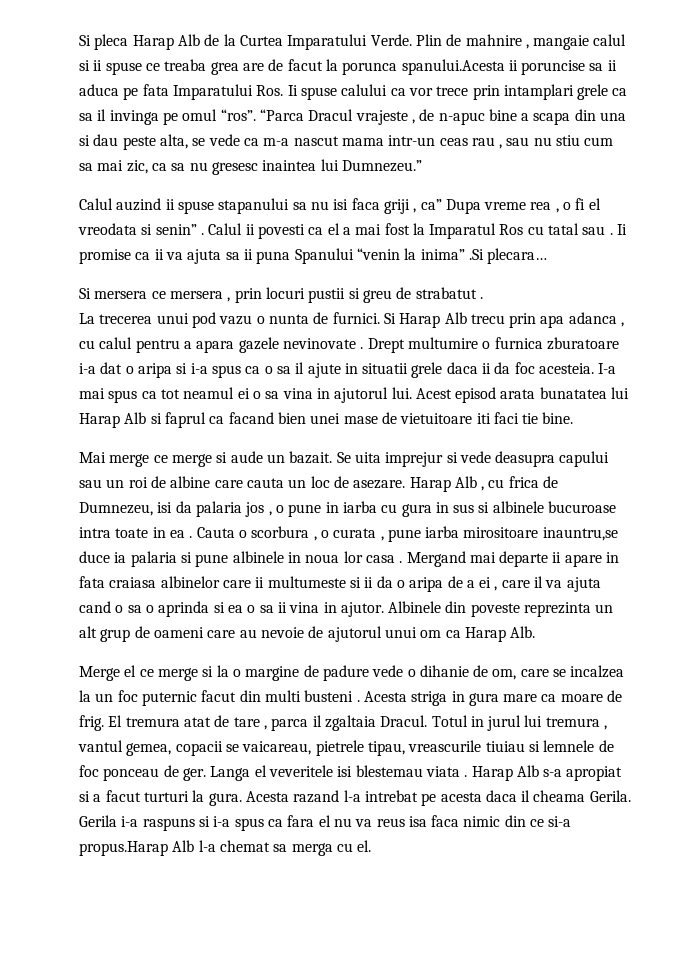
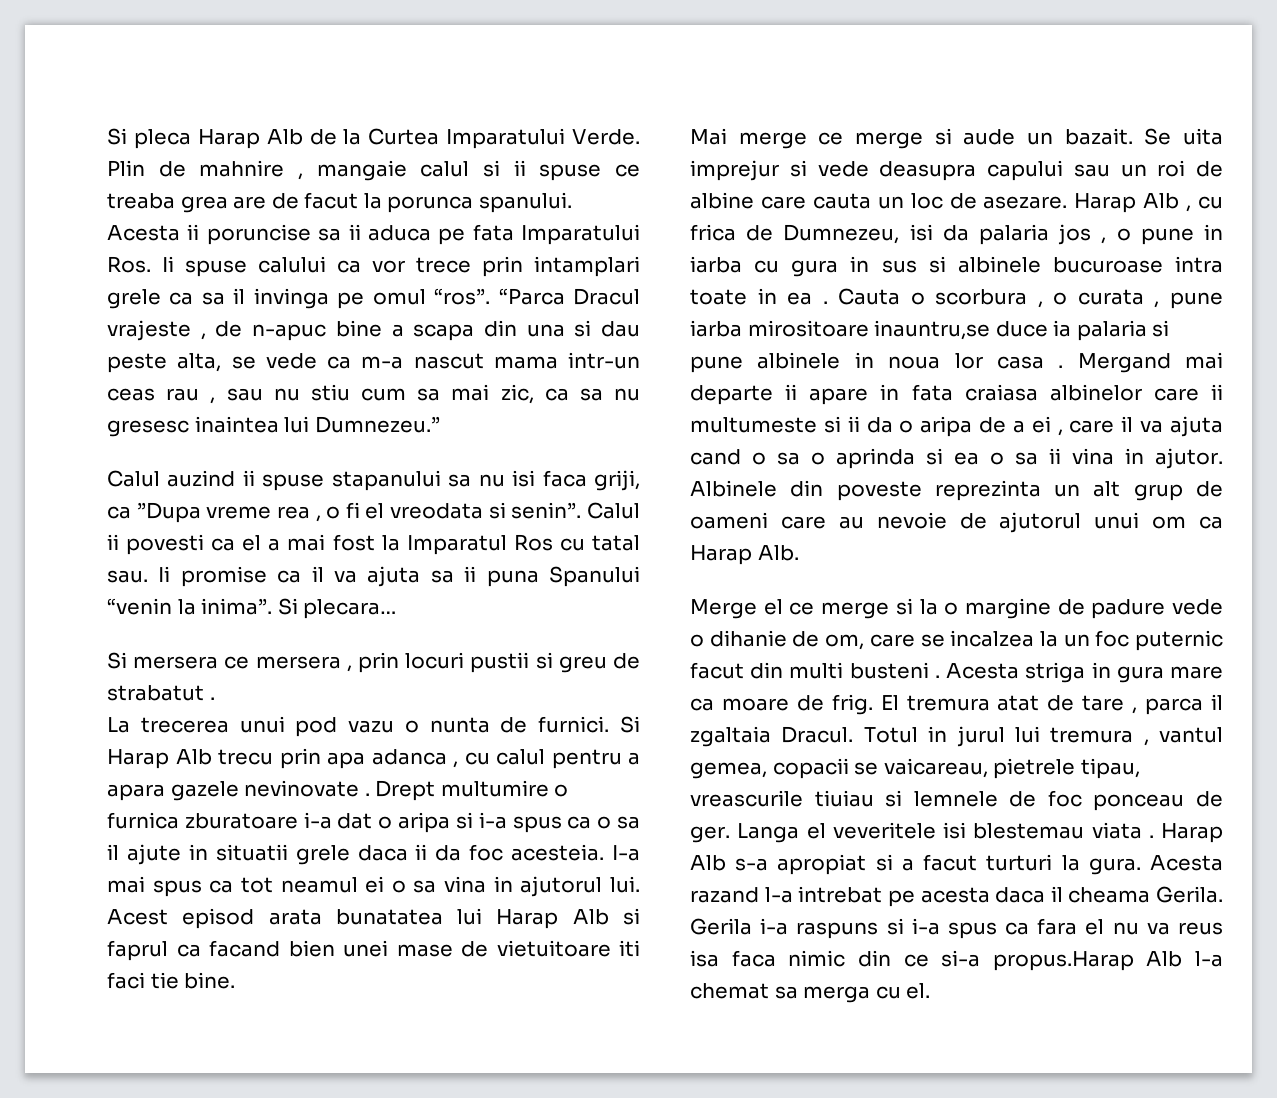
[401,59,505,75] spanului.Acesta -> [478,192,572,213] [107,225,180,241] spanului. Acesta
[383,199,481,214] griji , ca” Dupa -> [594,470,641,491] [107,502,201,523] griji, ca ”Dupa
[155,224,204,235] senin” . -> [511,502,582,519] senin”.
[582,226,613,235] sau . -> [107,570,148,583] sau.
[154,249,164,260] ii -> [311,566,324,582] il
[420,249,484,260] inima” .Si -> [201,598,298,615] inima”. Si

